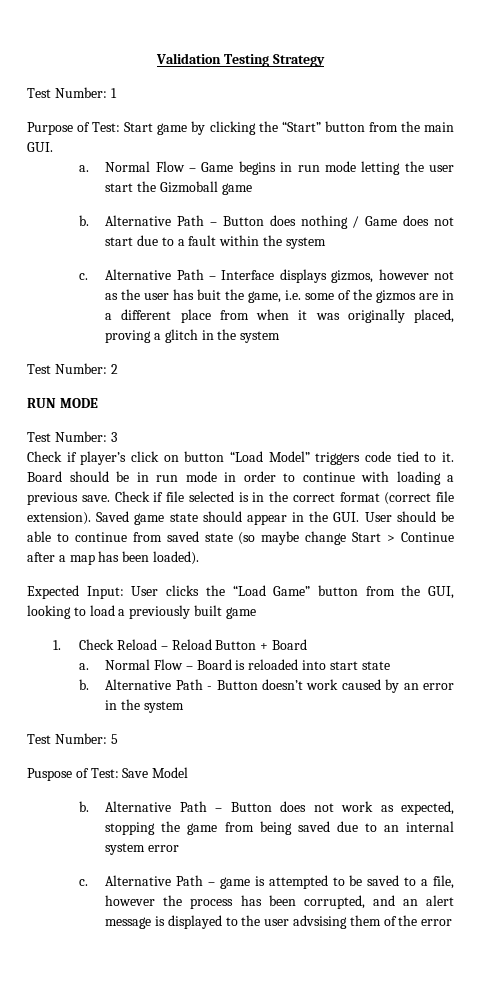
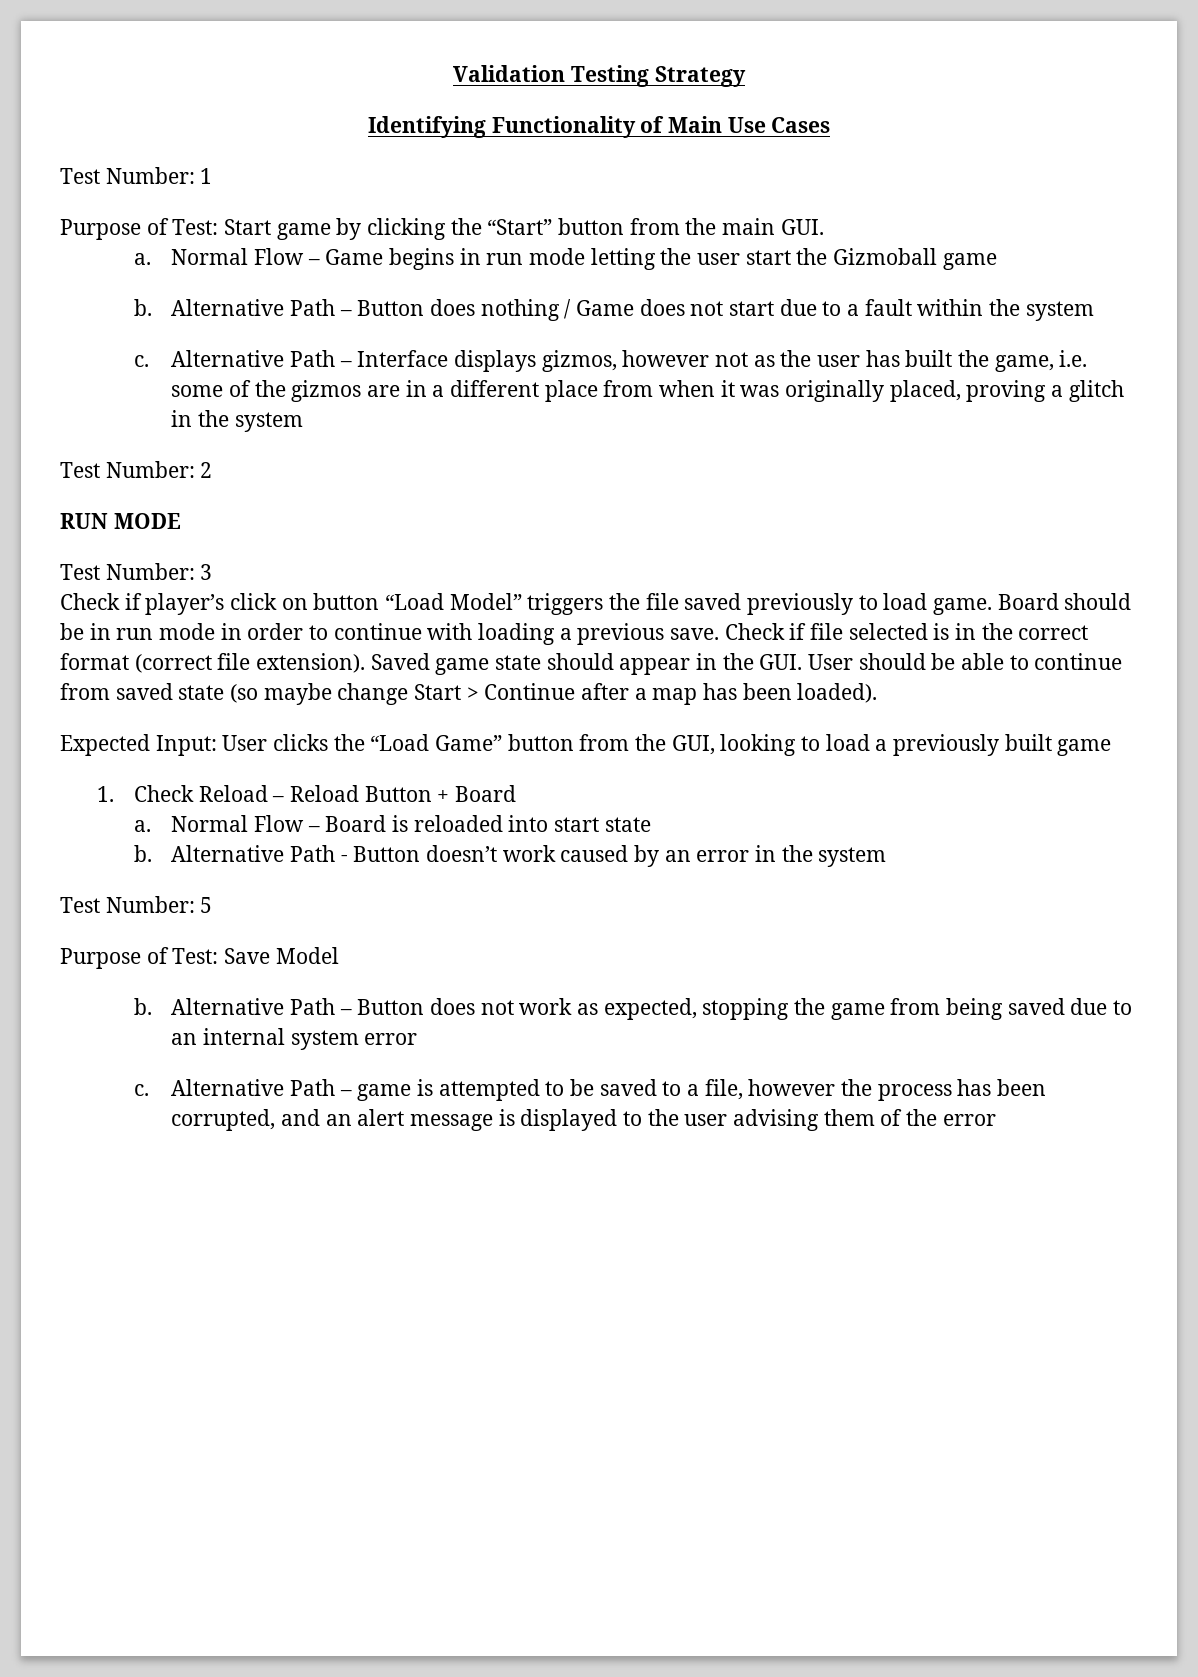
(325, 60) none -> [367,116,831,138] // Identifying Functionality of Main Use Cases
[197,289,222,300] buit -> [905,350,953,367] built
[365,451,455,462] code tied to it. -> [609,593,993,615] the file saved previously to load game.
[27,768,72,781] Puspose -> [60,948,141,969] Purpose
[292,915,347,929] advsising -> [732,1109,819,1131] advising

